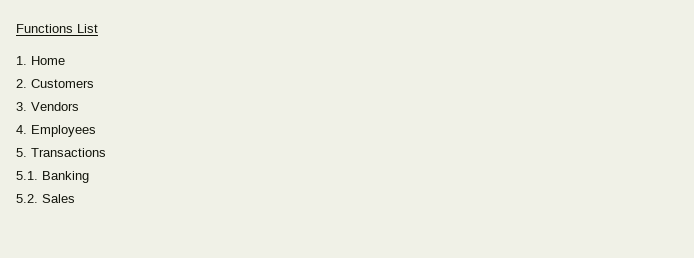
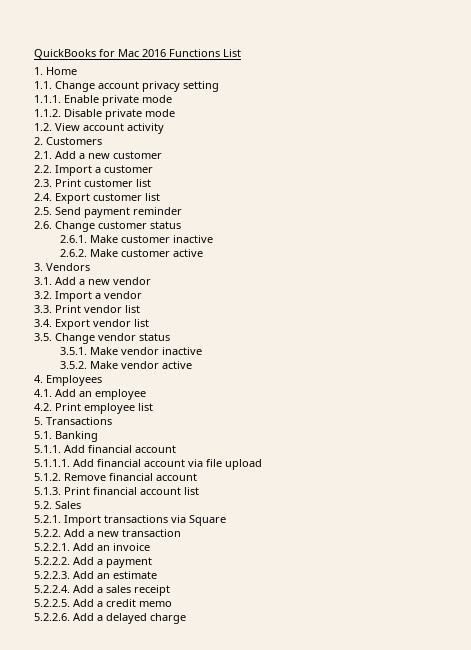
(16, 28) none -> [34,49,166,59] QuickBooks for Mac 2016
[16,79,94,88] [16,102,79,111] [16,125,96,137] [16,148,106,157] [16,171,89,183] [16,194,75,203] 2. Customers // 3. Vendors // 4. Employees // 5. Transactions // 5.1. Banking // 5.2. Sales -> [34,81,219,92] [34,95,172,106] [34,109,175,120] [34,123,164,134] [34,137,102,145] [34,151,162,159] [34,165,153,176] [34,179,151,187] [34,193,160,204] [34,207,182,218] [34,221,181,232] [59,235,213,243] [59,249,203,257] [34,263,90,271] [34,277,151,285] [34,291,142,302] [34,305,140,313] [34,319,149,330] [34,333,170,344] [59,347,202,355] [59,361,192,369] [34,375,102,386] [34,389,146,400] [34,403,153,414] [34,417,112,425] [34,431,98,442] [34,445,176,453] [34,459,262,470] [34,473,197,481] [34,487,199,495] [34,501,81,509] [34,515,226,526] [34,529,181,537] [34,543,150,551] [34,557,152,568] [34,571,157,579] [34,585,170,596] [34,599,172,607] [34,613,186,624] 1.1. Change account privacy setting // 1.1.1. Enable private mode // 1.1.2. Disable private mode // 1.2. View account activity // 2. Customers // 2.1. Add a new customer // 2.2. Import a customer // 2.3. Print customer list // 2.4. Export customer list // 2.5. Send payment reminder // 2.6. Change customer status // 2.6.1. Make customer inactive // 2.6.2. Make customer active // 3. Vendors // 3.1. Add a new vendor // 3.2. Import a vendor // 3.3. Print vendor list // 3.4. Export vendor list // 3.5. Change vendor status // 3.5.1. Make vendor inactive // 3.5.2. Make vendor active // 4. Employees // 4.1. Add an employee // 4.2. Print employee list // 5. Transactions // 5.1. Banking // 5.1.1. Add financial account // 5.1.1.1. Add financial account via file upload // 5.1.2. Remove financial account // 5.1.3. Print financial account list // 5.2. Sales // 5.2.1. Import transactions via Square // 5.2.2. Add a new transaction // 5.2.2.1. Add an invoice // 5.2.2.2. Add a payment // 5.2.2.3. Add an estimate // 5.2.2.4. Add a sales receipt // 5.2.2.5. Add a credit memo // 5.2.2.6. Add a delayed charge

